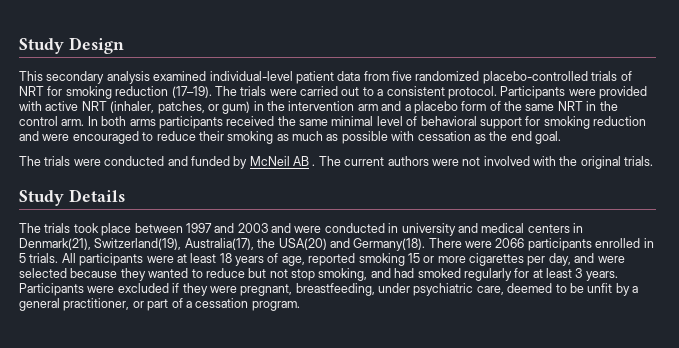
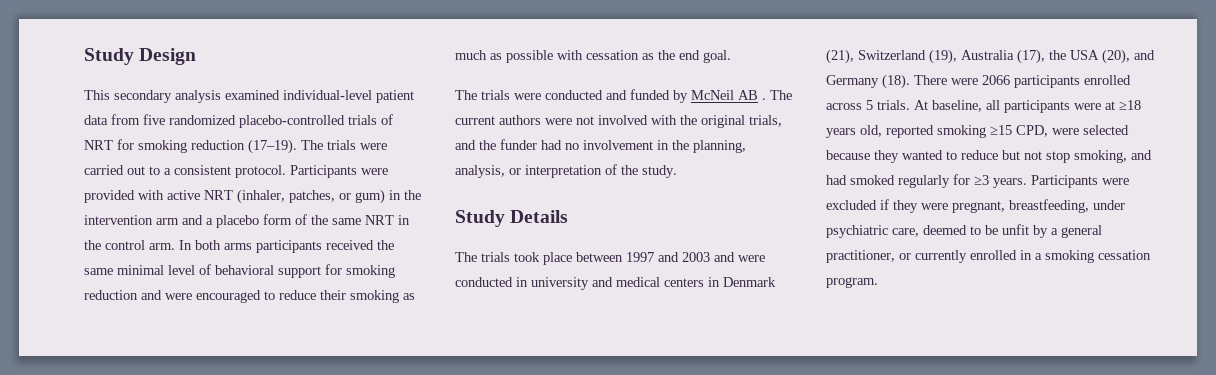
[624,156,654,166] trials. -> [749,115,782,127] [455,139,746,153] [455,164,677,178] trials, and the funder had no involvement in the planning, analysis, or interpretation of the study.
[19,238,426,251] Denmark(21), Switzerland(19), Australia(17), the USA(20) and Germany(18). -> [723,277,776,287] [826,49,1155,64] [826,74,910,89] Denmark (21), Switzerland (19), Australia (17), the USA (20), and Germany (18).
[643,238,654,248] in -> [826,103,862,110] across
[61,253,595,266] All participants were at least 18 years of age, reported smoking 15 or more cigarettes per day, and -> [914,100,1141,113] [826,125,1048,138] At baseline, all participants were at ≥18 years old, reported smoking ≥15 CPD,
[532,268,583,278] at least 3 -> [974,175,989,185] ≥3
[147,298,192,311] part of a -> [915,250,1094,263] currently enrolled in a smoking

